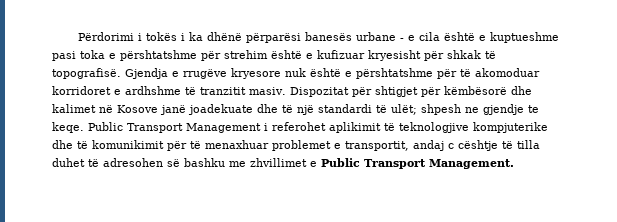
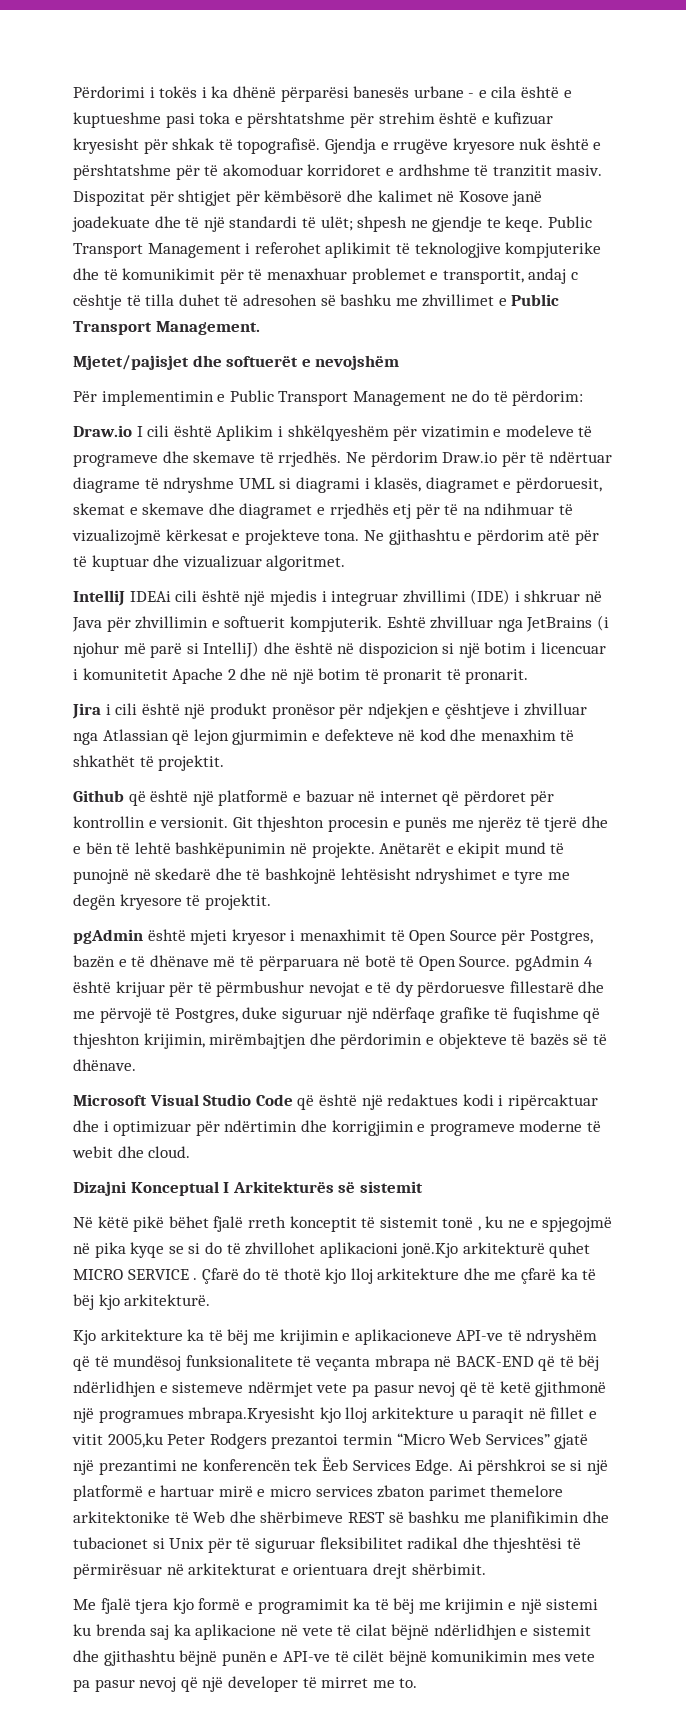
(514, 164) none -> [73,355,400,370] [73,390,584,406] [73,425,593,441] [73,451,612,467] [73,477,602,493] [73,503,574,519] [72,529,599,545] [73,555,346,571] [73,589,603,606] [72,615,609,632] [73,641,606,658] [73,668,529,684] [72,703,588,719] [73,729,575,745] [73,755,225,771] [73,790,555,806] [73,816,609,832] [73,842,565,858] [73,868,570,884] [73,894,271,910] [73,929,593,945] [73,955,593,971] [73,981,605,997] [73,1007,601,1023] [73,1033,607,1049] [73,1059,136,1071] [73,1094,598,1110] [73,1120,601,1136] [72,1146,191,1158] [73,1181,423,1196] [73,1216,613,1232] [73,1242,591,1258] [73,1268,597,1284] [73,1294,211,1310] [73,1329,598,1345] [73,1355,600,1371] [73,1381,607,1397] [73,1407,597,1423] [72,1433,589,1449] [73,1457,609,1475] [73,1485,564,1501] [73,1511,609,1527] [73,1537,581,1553] [73,1563,486,1579] [73,1598,599,1614] [73,1624,592,1640] [73,1650,596,1666] [73,1676,418,1692] // Mjetet/pajisjet dhe softuerët e nevojshëm // Për implementimin e Public Transport Management ne do të përdorim: // Draw.io I cili është Aplikim i shkëlqyeshëm për vizatimin e modeleve të programeve dhe skemave të rrjedhës. Ne përdorim Draw.io për të ndërtuar diagrame të ndryshme UML si diagrami i klasës, diagramet e përdoruesit, skemat e skemave dhe diagramet e rrjedhës etj për të na ndihmuar të vizualizojmë kërkesat e projekteve tona. Ne gjithashtu e përdorim atë për të kuptuar dhe vizualizuar algoritmet. // IntelliJ IDEAi cili është një mjedis i integruar zhvillimi (IDE) i shkruar në Java për zhvillimin e softuerit kompjuterik. Eshtë zhvilluar nga JetBrains (i njohur më parë si IntelliJ) dhe është në dispozicion si një botim i licencuar i komunitetit Apache 2 dhe në një botim të pronarit të pronarit. // Jira i cili është një produkt pronësor për ndjekjen e çështjeve i zhvilluar nga Atlassian që lejon gjurmimin e defekteve në kod dhe menaxhim të shkathët të projektit. // Github që është një platformë e bazuar në internet që përdoret për kontrollin e versionit. Git thjeshton procesin e punës me njerëz të tjerë dhe e bën të lehtë bashkëpunimin në projekte. Anëtarët e ekipit mund të punojnë në skedarë dhe të bashkojnë lehtësisht ndryshimet e tyre me degën kryesore të projektit. // pgAdmin është mjeti kryesor i menaxhimit të Open Source për Postgres, bazën e të dhënave më të përparuara në botë të Open Source. pgAdmin 4 është krijuar për të përmbushur nevojat e të dy përdoruesve fillestarë dhe me përvojë të Postgres, duke siguruar një ndërfaqe grafike të fuqishme që thjeshton krijimin, mirëmbajtjen dhe përdorimin e objekteve të bazës së të dhënave. // Microsoft Visual Studio Code që është një redaktues kodi i ripërcaktuar dhe i optimizuar për ndërtimin dhe korrigjimin e programeve moderne të webit dhe cloud. // Dizajni Konceptual I Arkitekturës së sistemit // Në këtë pikë bëhet fjalë rreth konceptit të sistemit tonë , ku ne e spjegojmë në pika kyqe se si do të zhvillohet aplikacioni jonë.Kjo arkitekturë quhet MICRO SERVICE . Çfarë do të thotë kjo lloj arkitekture dhe me çfarë ka të bëj kjo arkitekturë. // Kjo arkitekture ka të bëj me krijimin e aplikacioneve API-ve të ndryshëm që të mundësoj funksionalitete të veçanta mbrapa në BACK-END që të bëj ndërlidhjen e sistemeve ndërmjet vete pa pasur nevoj që të ketë gjithmonë një programues mbrapa.Kryesisht kjo lloj arkitekture u paraqit në fillet e vitit 2005,ku Peter Rodgers prezantoi termin “Micro Web Services” gjatë një prezantimi ne konferencën tek Ëeb Services Edge. Ai përshkroi se si një platformë e hartuar mirë e micro services zbaton parimet themelore arkitektonike të Web dhe shërbimeve REST së bashku me planifikimin dhe tubacionet si Unix për të siguruar fleksibilitet radikal dhe thjeshtësi të përmirësuar në arkitekturat e orientuara drejt shërbimit. // Me fjalë tjera kjo formë e programimit ka të bëj me krijimin e një sistemi ku brenda saj ka aplikacione në vete të cilat bëjnë ndërlidhjen e sistemit dhe gjithashtu bëjnë punën e API-ve të cilët bëjnë komunikimin mes vete pa pasur nevoj që një developer të mirret me to.

